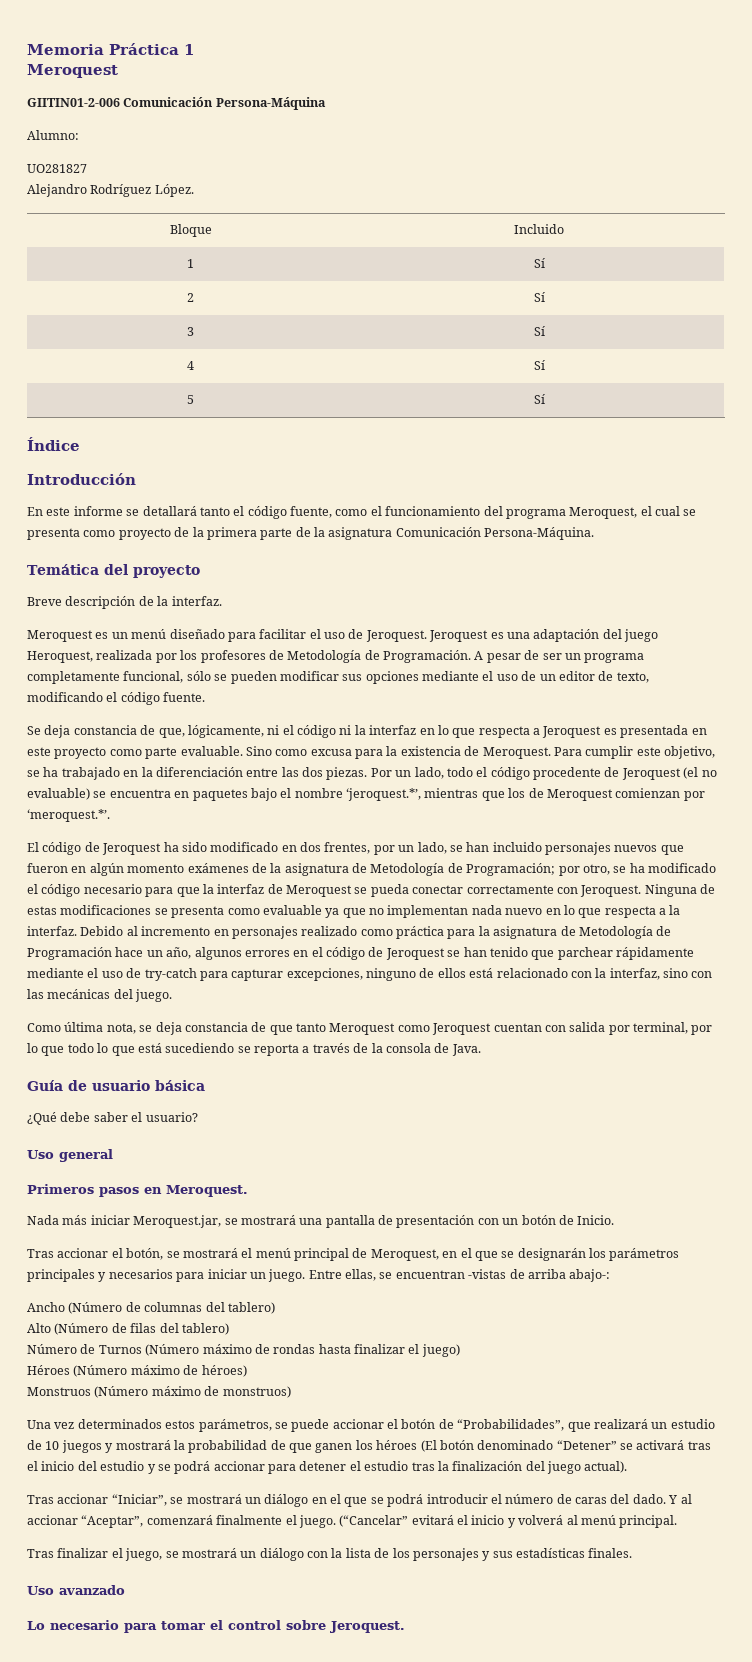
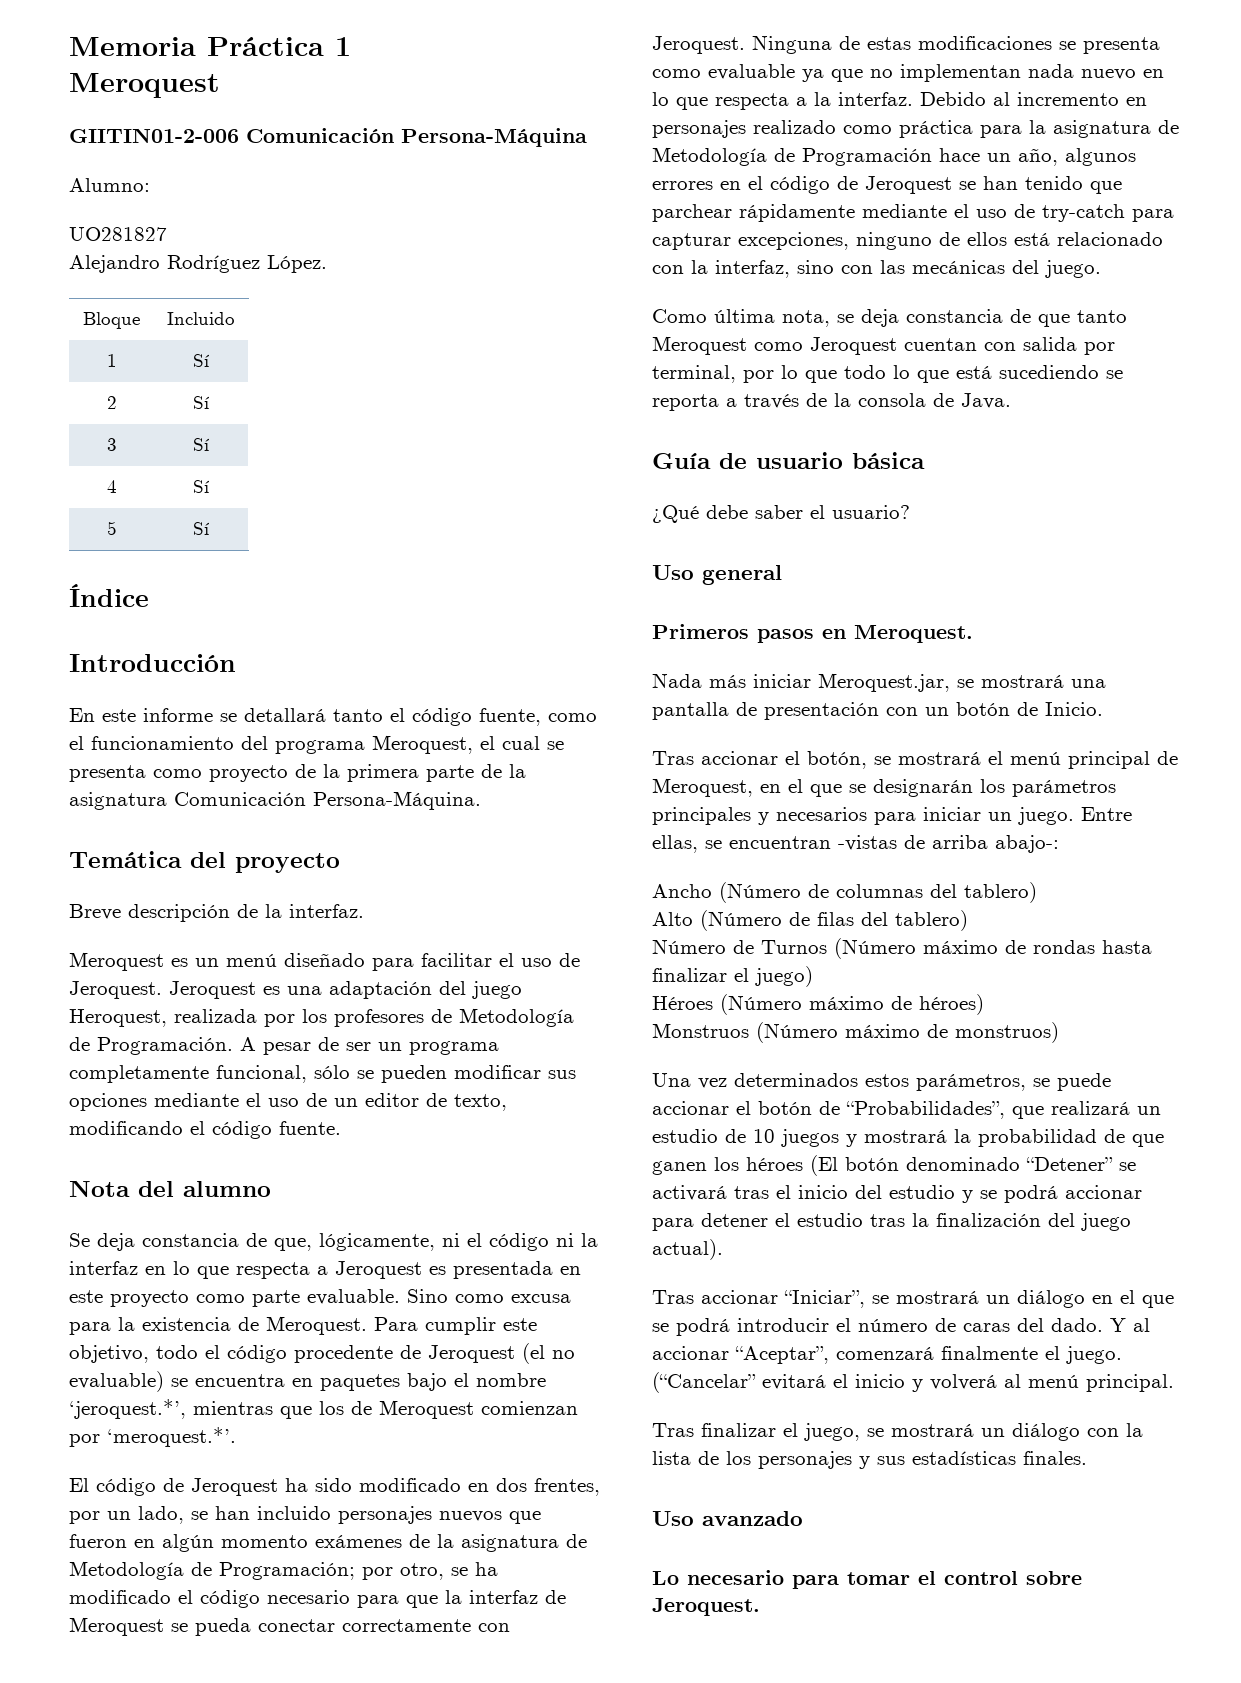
(206, 697) none -> [69,1180,271,1197] // Nota del alumno
[27,767,444,780] se ha trabajado en la diferenciación entre las dos piezas. Por un lado, -> (149, 1354) none

